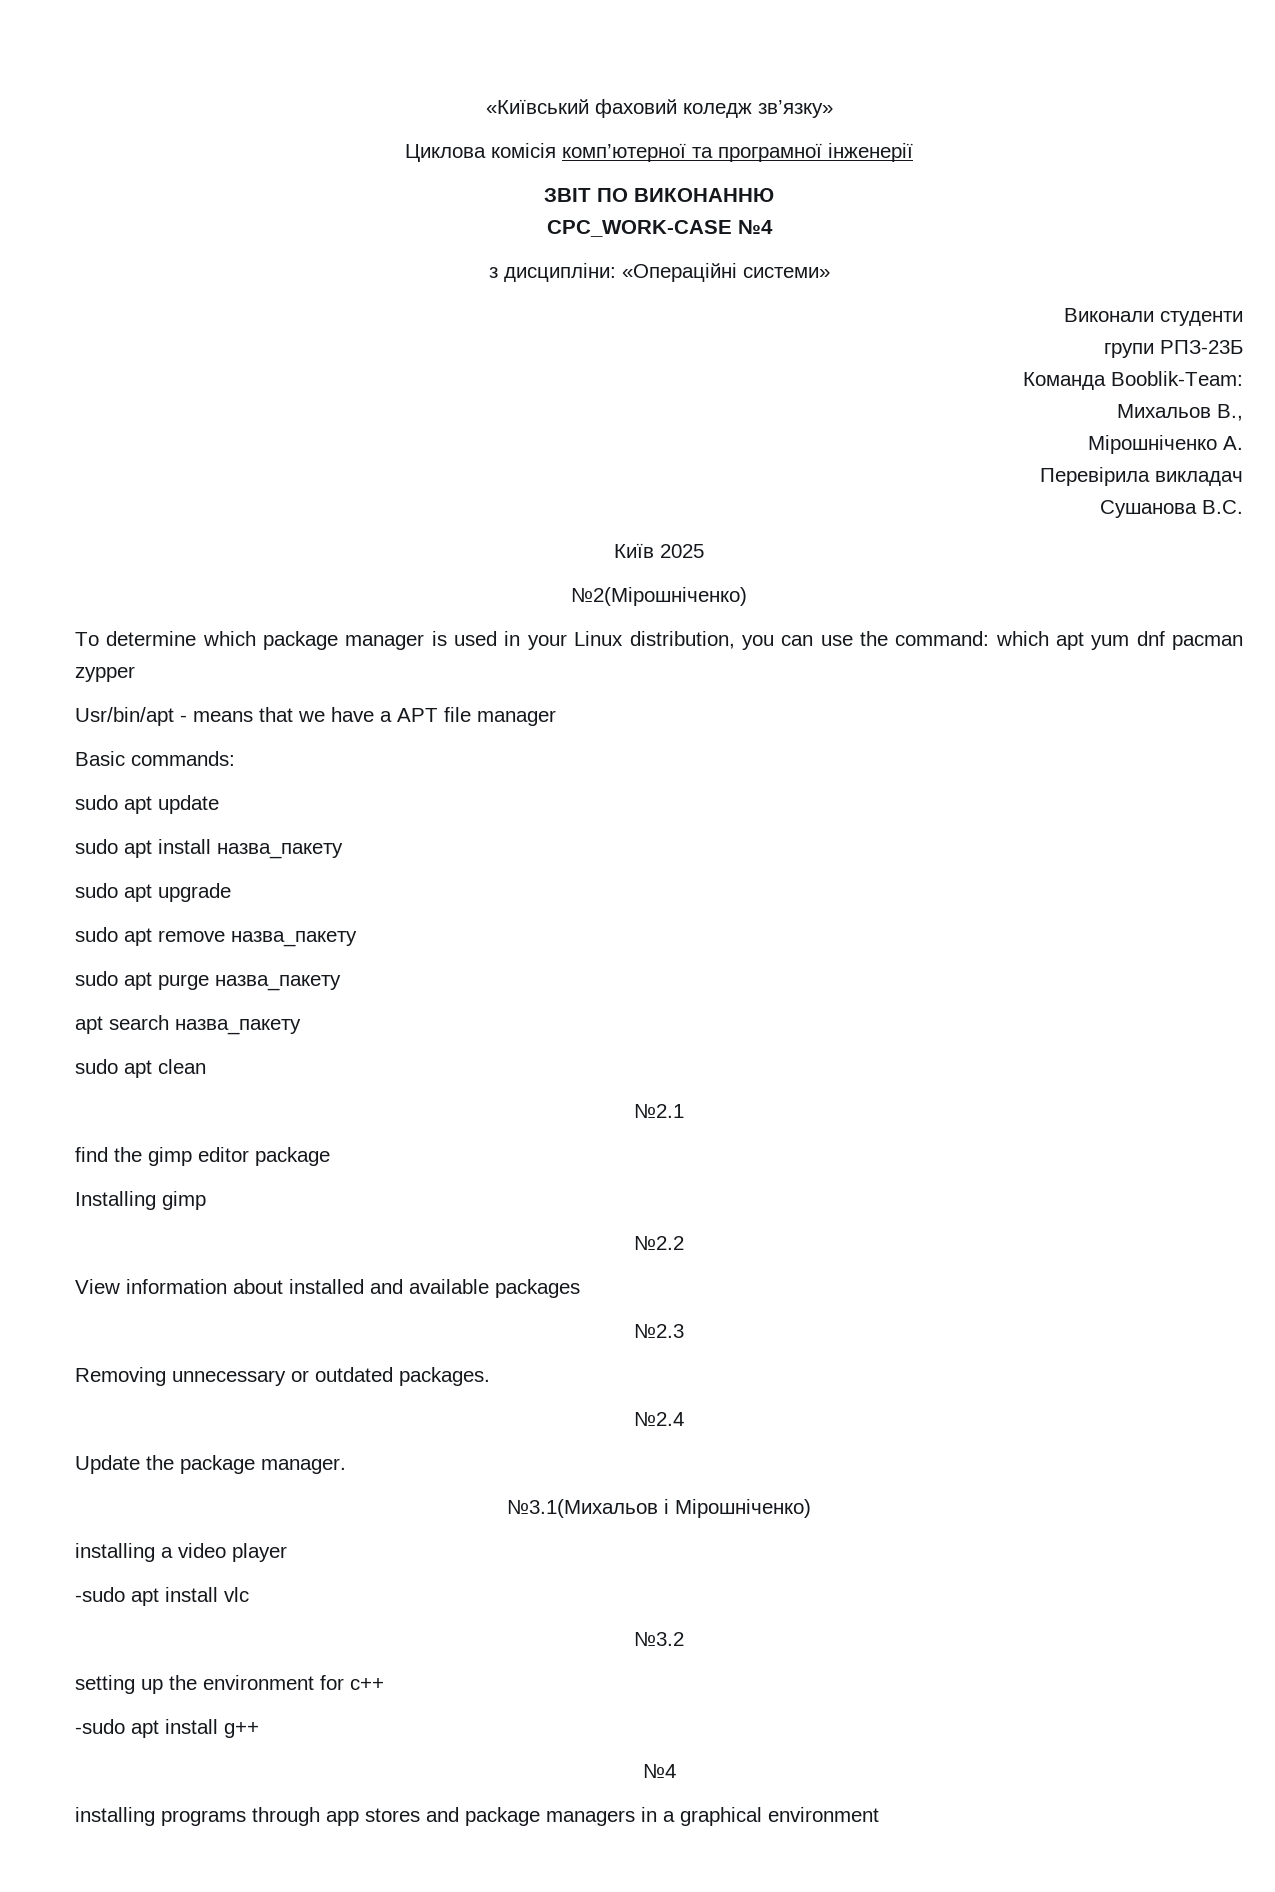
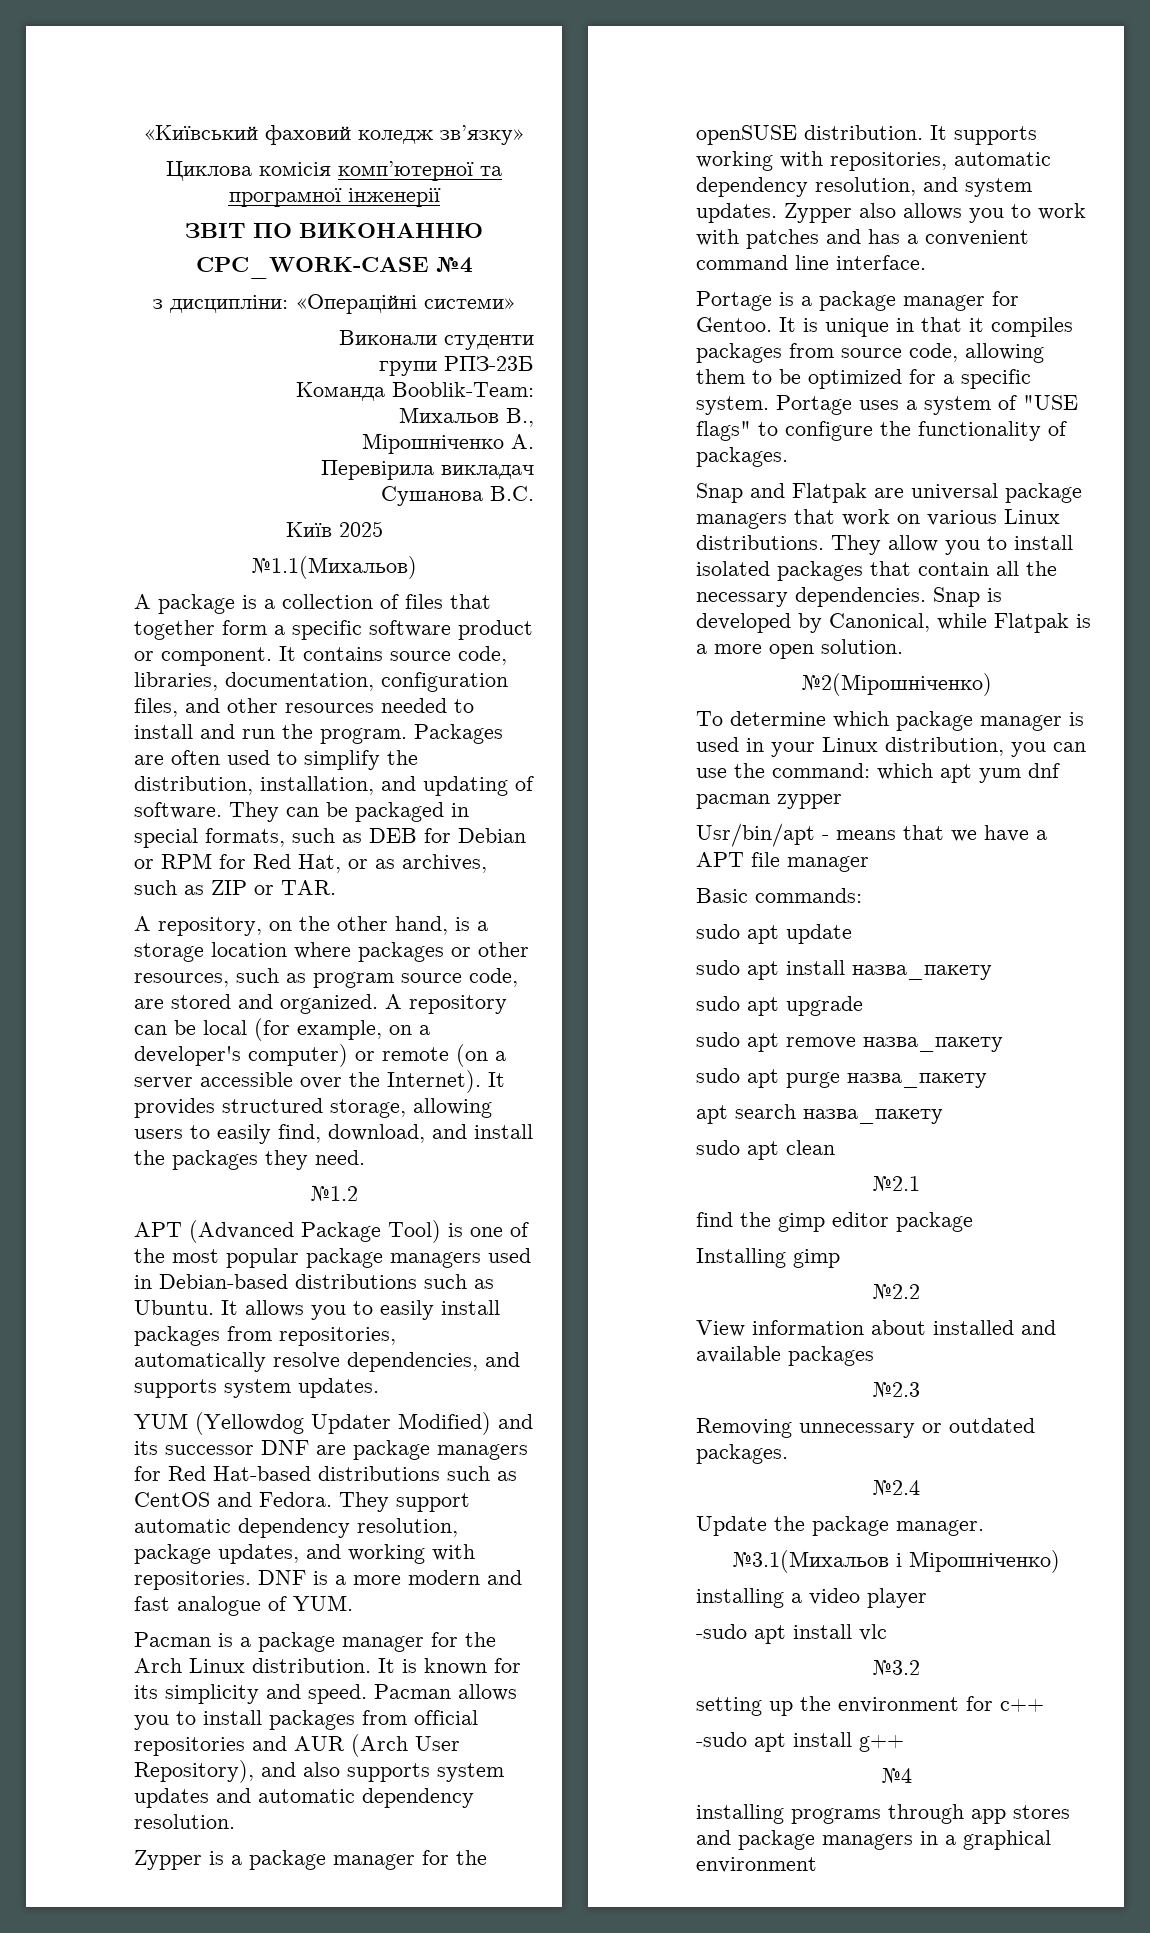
(704, 551) none -> [251,556,417,579] [134,594,491,614] [134,620,533,640] [134,646,507,666] [134,672,508,692] [134,698,474,717] [134,724,503,744] [134,750,418,770] [134,776,534,796] [134,802,469,822] [134,828,526,848] [134,853,487,873] [134,880,336,895] [134,916,488,936] [134,942,529,962] [134,968,518,988] [134,994,507,1014] [134,1018,430,1041] [134,1044,506,1067] [134,1070,505,1093] [134,1098,492,1118] [134,1124,533,1144] [134,1150,365,1170] [310,1186,358,1201] [134,1220,529,1243] [134,1248,531,1268] [134,1274,494,1289] [134,1300,500,1320] [134,1326,396,1346] [134,1352,520,1372] [134,1378,379,1398] [134,1412,533,1435] [134,1440,528,1460] [134,1466,517,1481] [134,1492,470,1512] [134,1518,458,1538] [134,1544,475,1564] [134,1570,522,1590] [134,1595,353,1616] [134,1632,496,1652] [134,1658,521,1675] [134,1684,517,1704] [134,1710,478,1730] [134,1734,460,1757] [134,1760,504,1783] [134,1788,474,1808] [134,1814,235,1829] [134,1850,487,1870] [696,125,1037,145] [696,151,1051,171] [696,177,1032,197] [696,203,1086,223] [696,229,1029,249] [696,255,926,270] [696,291,1019,311] [696,317,1073,337] [696,343,1044,363] [696,369,1031,389] [696,395,1078,415] [696,421,1067,441] [696,447,788,467] [696,483,1082,503] [696,509,1060,529] [696,535,1073,555] [696,561,1057,581] [696,587,1002,607] [696,613,1091,633] [696,639,903,659] // №1.1(Михальов) // A package is a collection of files that together form a specific software product or component. It contains source code, libraries, documentation, configuration files, and other resources needed to install and run the program. Packages are often used to simplify the distribution, installation, and updating of software. They can be packaged in special formats, such as DEB for Debian or RPM for Red Hat, or as archives, such as ZIP or TAR. // A repository, on the other hand, is a storage location where packages or other resources, such as program source code, are stored and organized. A repository can be local (for example, on a developer's computer) or remote (on a server accessible over the Internet). It provides structured storage, allowing users to easily find, download, and install the packages they need. // №1.2 // APT (Advanced Package Tool) is one of the most popular package managers used in Debian-based distributions such as Ubuntu. It allows you to easily install packages from repositories, automatically resolve dependencies, and supports system updates. // YUM (Yellowdog Updater Modified) and its successor DNF are package managers for Red Hat-based distributions such as CentOS and Fedora. They support automatic dependency resolution, package updates, and working with repositories. DNF is a more modern and fast analogue of YUM. // Pacman is a package manager for the Arch Linux distribution. It is known for its simplicity and speed. Pacman allows you to install packages from official repositories and AUR (Arch User Repository), and also supports system updates and automatic dependency resolution. // Zypper is a package manager for the openSUSE distribution. It supports working with repositories, automatic dependency resolution, and system updates. Zypper also allows you to work with patches and has a convenient command line interface. // Portage is a package manager for Gentoo. It is unique in that it compiles packages from source code, allowing them to be optimized for a specific system. Portage uses a system of "USE flags" to configure the functionality of packages. // Snap and Flatpak are universal package managers that work on various Linux distributions. They allow you to install isolated packages that contain all the necessary dependencies. Snap is developed by Canonical, while Flatpak is a more open solution.

